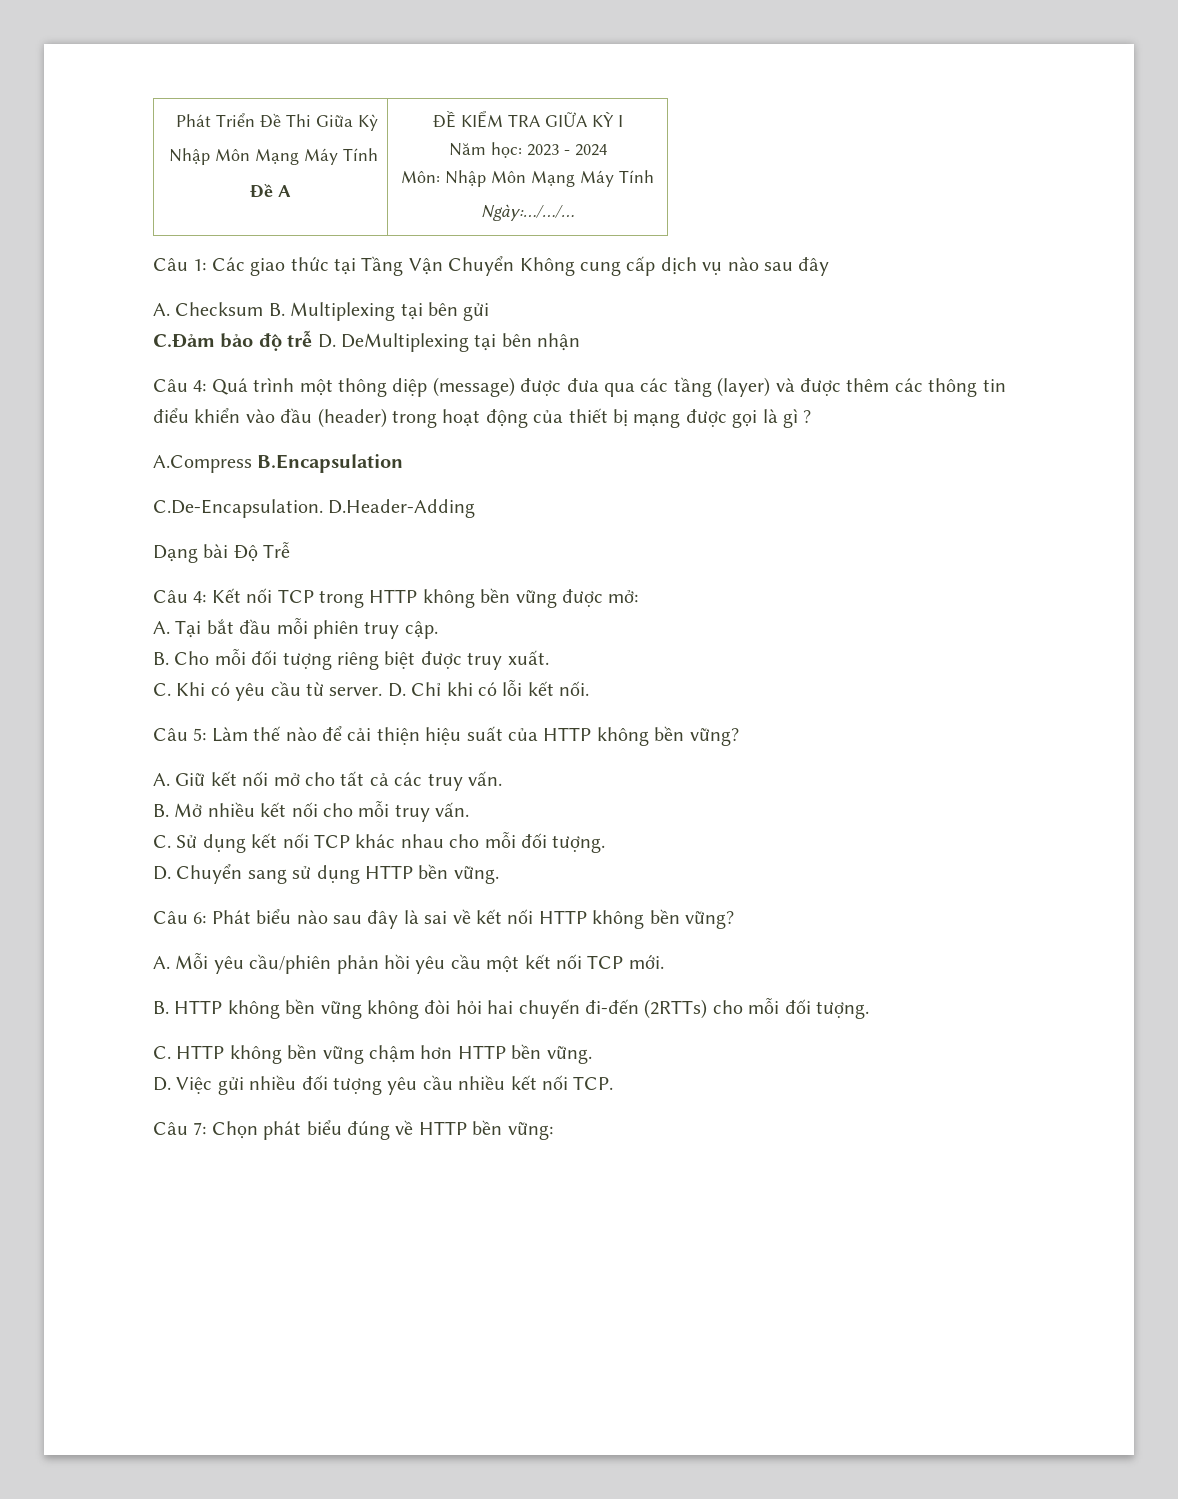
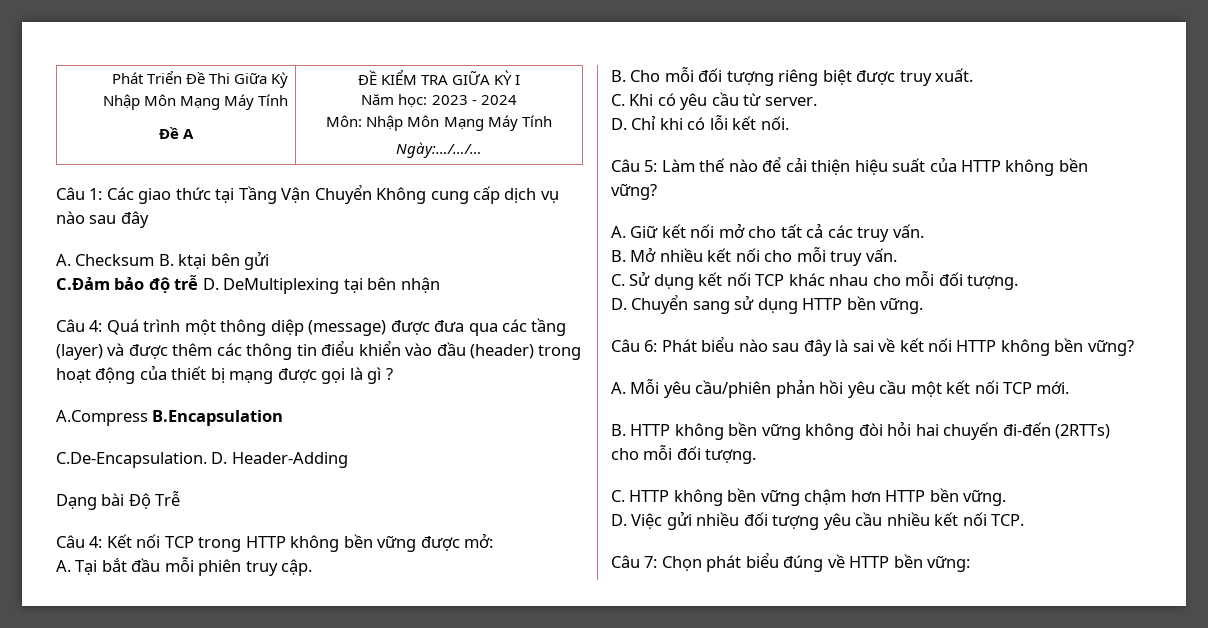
[290,302,423,321] Multiplexing tại -> [178,254,207,269] ktại
[328,499,476,518] D.Header-Adding -> [211,452,348,468] D. Header-Adding
(383, 691) none -> (817, 101) //

